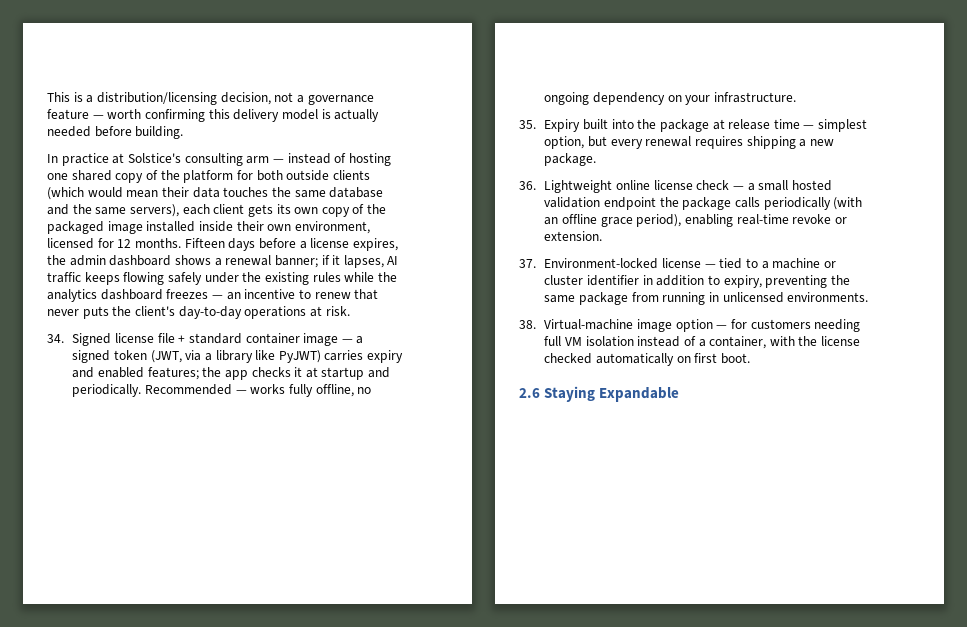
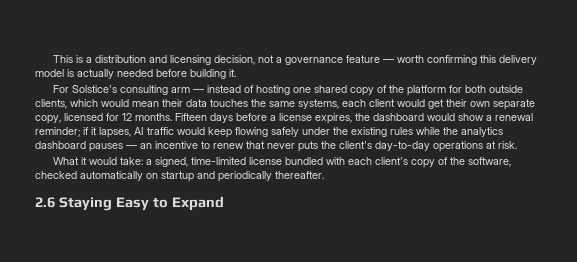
[96,92,217,105] distribution/licensing -> [94,55,211,65] distribution and licensing
[135,126,184,139] [47,153,125,166] building. // In practice at -> [190,69,236,79] [52,85,69,93] building it. // For
[332,170,370,180] [47,187,84,200] clients (which -> [35,99,98,109] clients, which
[329,187,384,198] [47,204,387,217] [47,221,370,234] database and the same servers), each client gets its own copy of the packaged image installed inside their own environment, -> [298,99,535,110] [35,115,61,124] systems, each client would get their own separate copy,
[69,255,211,266] admin dashboard shows -> [373,113,484,121] dashboard would show
[274,255,318,268] banner; -> [35,127,80,137] reminder;
[84,272,120,285] keeps -> [177,127,232,138] would keep
[166,289,209,299] freezes -> [89,143,123,152] pauses
[47,333,364,346] [72,350,404,363] [72,367,391,380] [72,384,372,397] [544,92,796,105] [519,119,868,132] [544,136,834,149] [544,153,597,166] [519,180,832,193] [544,197,863,210] [544,214,847,227] [544,231,603,241] [519,258,836,269] [544,275,850,288] [544,292,869,305] [519,319,861,332] [544,336,861,349] [544,353,750,366] 34. Signed license file + standard container image — a signed token (JWT, via a library like PyJWT) carries expiry and enabled features; the app checks it at startup and periodically. Recommended — works fully offline, no ongoing dependency on your infrastructure. // 35. Expiry built into the package at release time — simplest option, but every renewal requires shipping a new package. // 36. Lightweight online license check — a small hosted validation endpoint the package calls periodically (with an offline grace period), enabling real-time revoke or extension. // 37. Environment-locked license — tied to a machine or cluster identifier in addition to expiry, preventing the same package from running in unlicensed environments. // 38. Virtual-machine image option — for customers needing full VM isolation instead of a container, with the license checked automatically on first boot. -> [52,157,511,168] [35,171,324,182] What it would take: a signed, time-limited license bundled with each client's copy of the software, checked automatically on startup and periodically thereafter.
[599,387,680,402] Expandable -> [115,196,224,211] Easy to Expand

